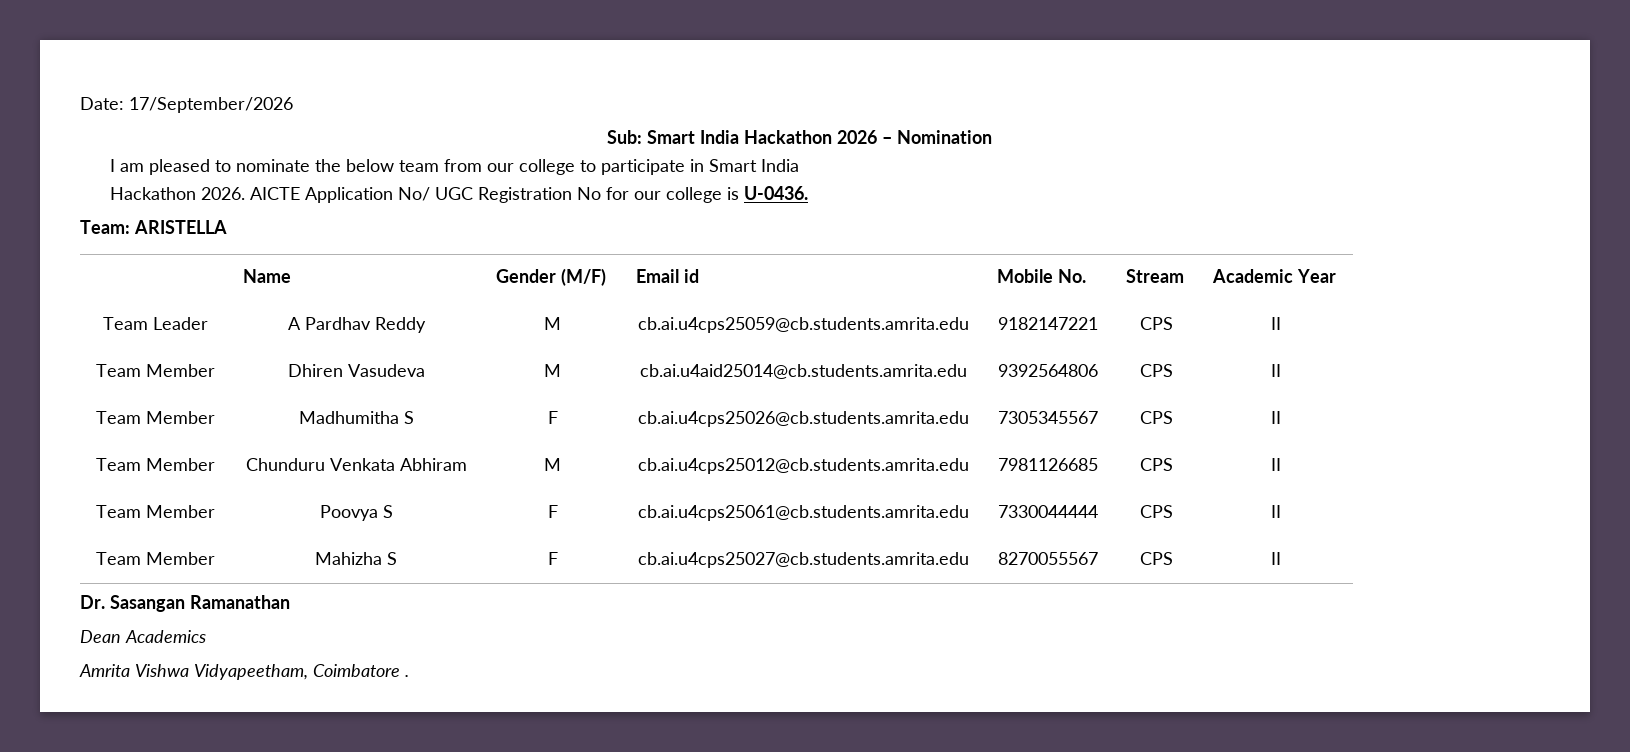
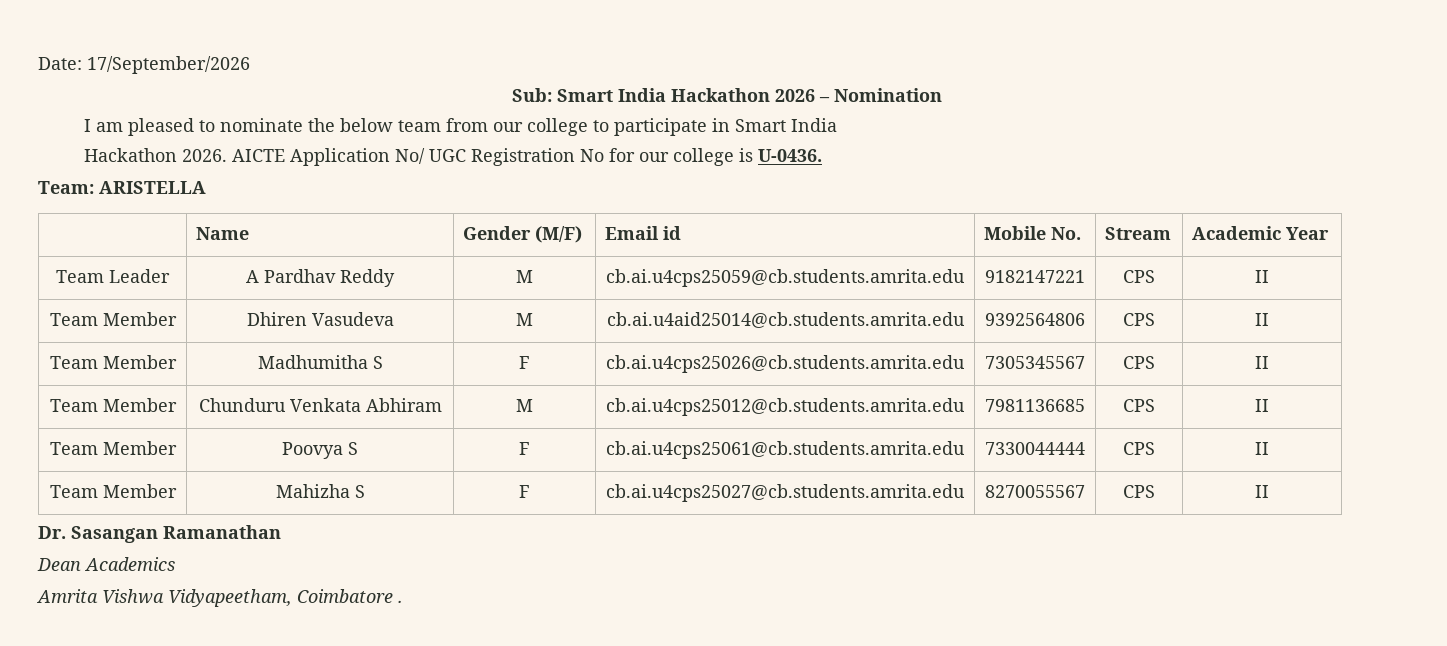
[997,458,1098,471] 7981126685 -> [985,399,1085,412] 7981136685

